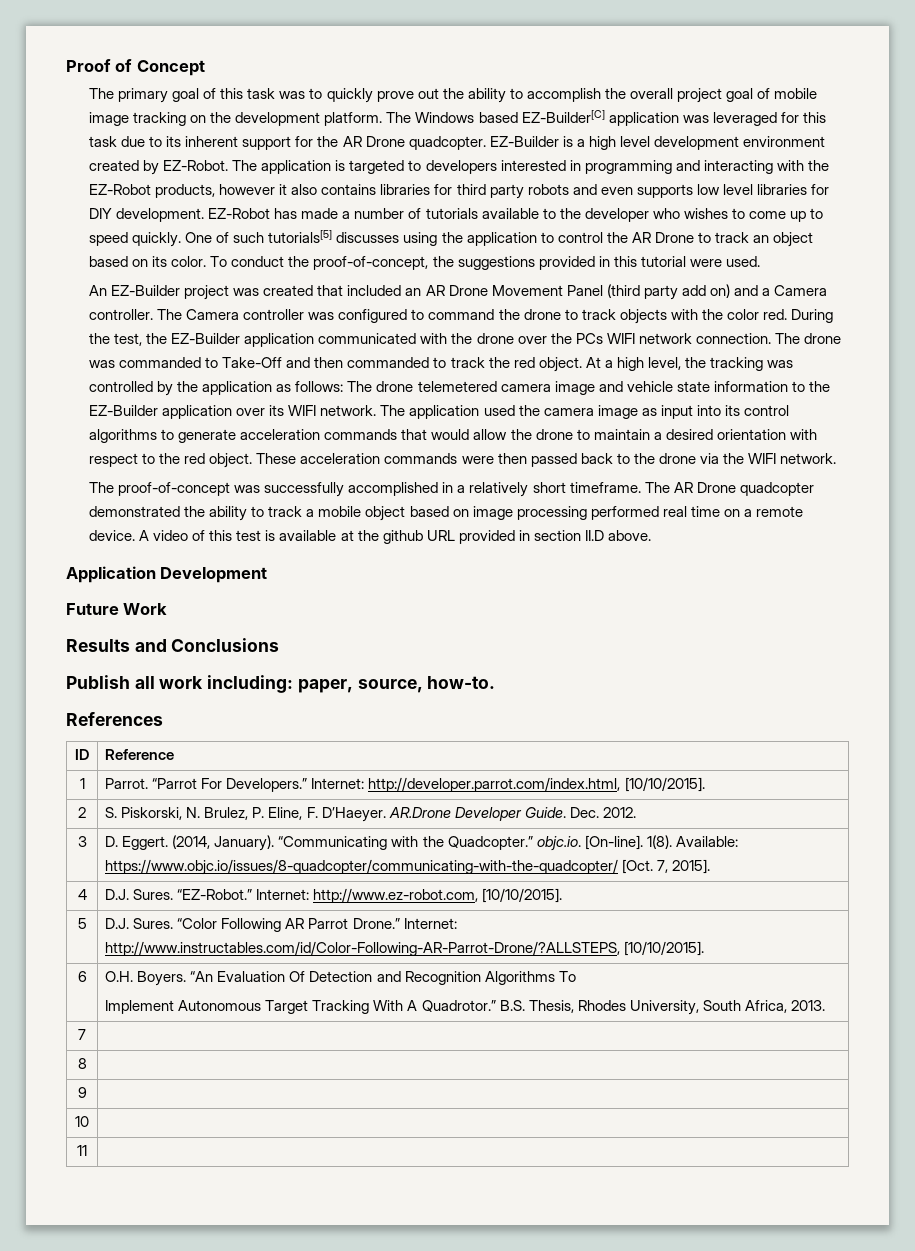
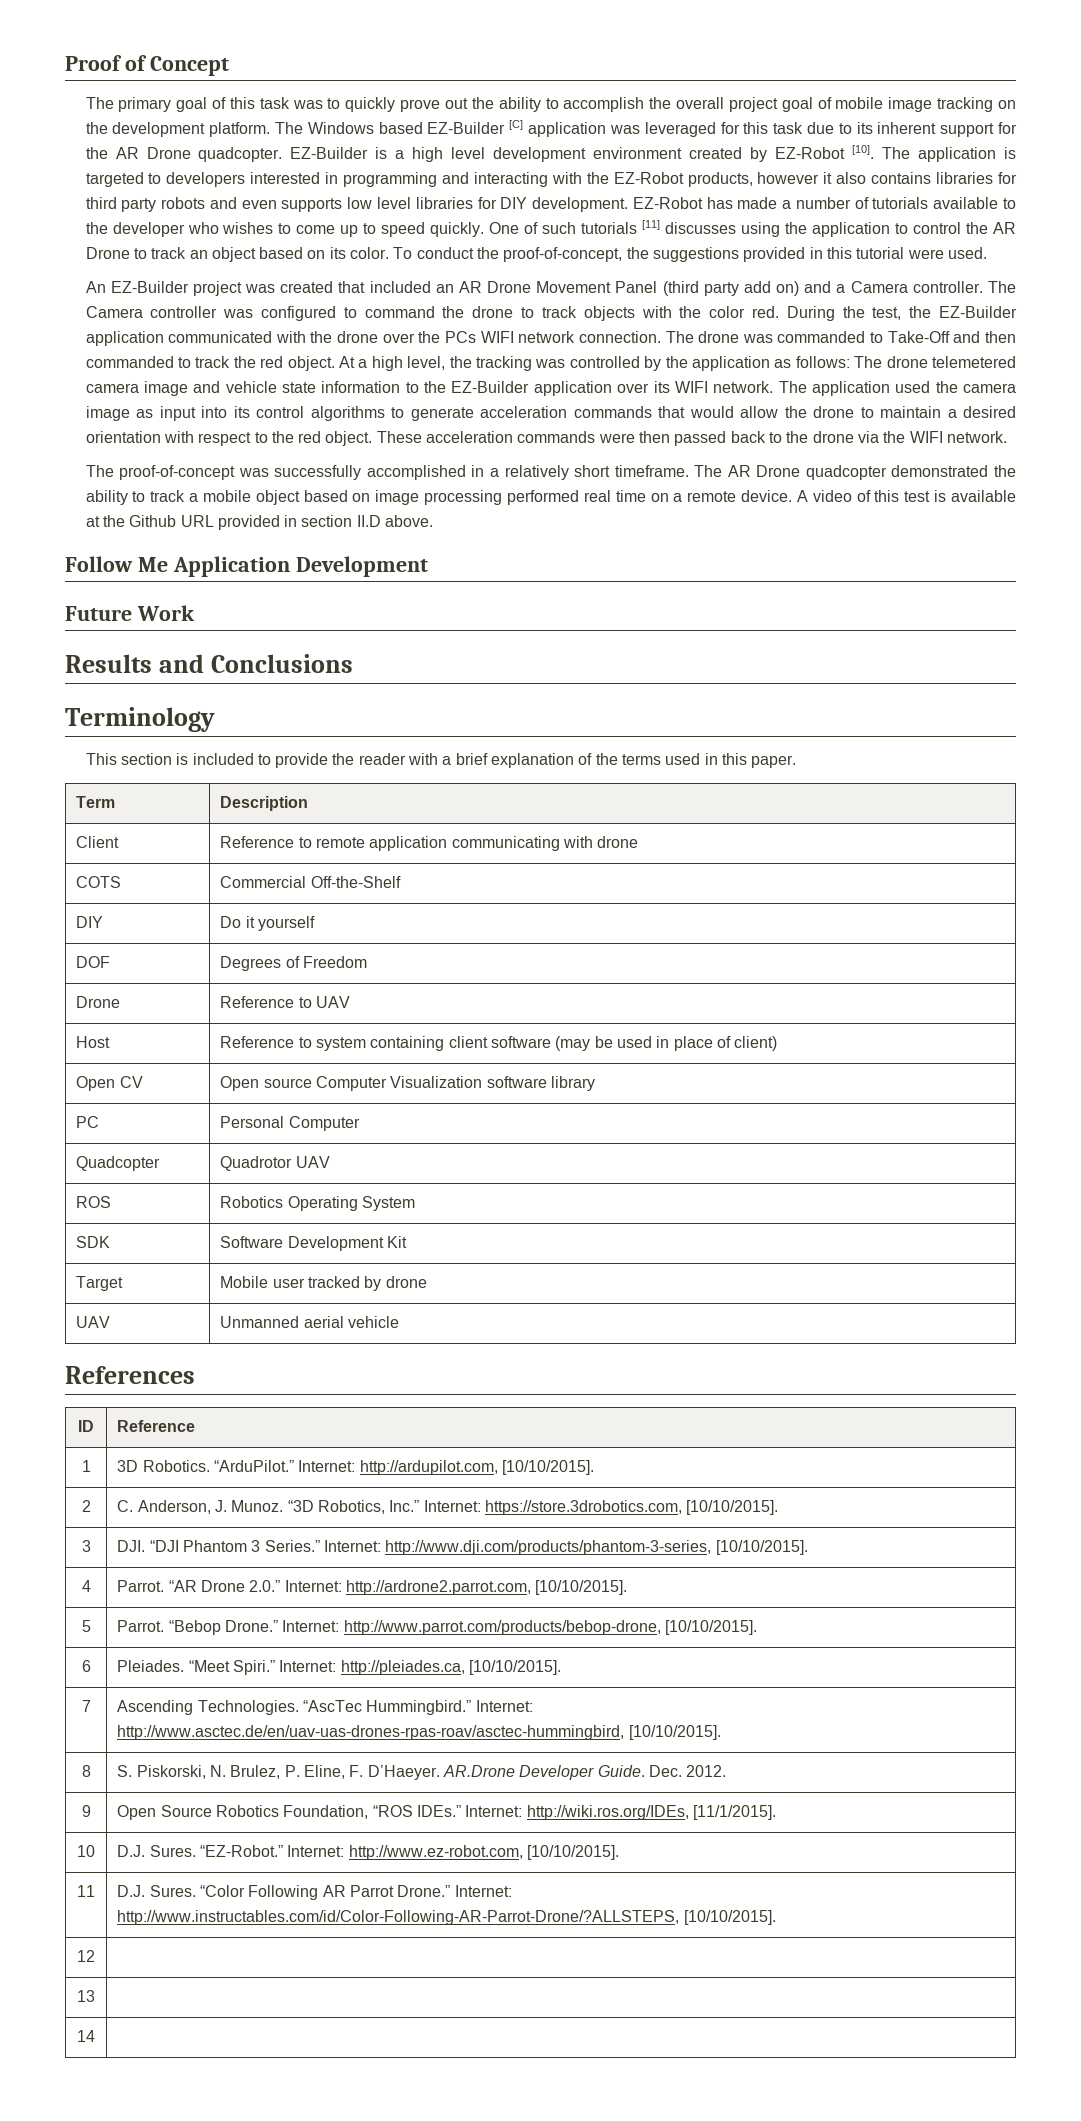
[521,110,605,123] EZ-Builder[C] -> [427,120,524,134] EZ-Builder [C]
[163,160,229,171] EZ-Robot. -> [775,145,875,159] EZ-Robot [10].
[268,230,333,243] tutorials[5] -> [581,220,661,234] tutorials [11]
[382,530,423,544] github -> [129,515,177,527] Github
(651, 535) none -> [65,556,168,572] Follow Me
[66,675,496,693] [66,712,163,726] [75,749,89,760] [105,749,175,760] [79,778,85,789] [105,777,705,792] [78,807,86,818] Publish all work including: paper, source, how-to. // References // ID | Reference // 1 | Parrot. “Parrot For Developers.” Internet: http://developer.parrot.com/index.html, [10/10/2015]. // 2 -> [65,707,215,732] [85,753,797,768] [76,796,116,808] [220,796,309,811] [76,836,120,848] [220,836,639,851] [76,876,122,888] [220,876,401,888] [76,916,104,928] [220,916,315,931] [76,956,111,968] [220,956,367,971] [76,996,121,1008] [220,996,350,1008] [76,1036,111,1048] [220,1036,778,1051] [76,1076,143,1091] [220,1076,595,1091] [76,1116,100,1128] [220,1116,360,1131] [76,1156,161,1171] [220,1156,330,1171] [76,1196,112,1208] [220,1196,415,1211] [76,1236,111,1248] [220,1236,407,1251] [76,1276,124,1291] [220,1276,427,1291] [76,1316,111,1328] [220,1316,399,1328] [65,1366,195,1384] [78,1420,94,1432] [117,1420,196,1432] [81,1460,91,1472] [117,1460,594,1475] [81,1500,91,1512] [117,1500,779,1515] [81,1540,91,1552] [117,1540,808,1555] [81,1580,91,1592] [117,1580,628,1595] [81,1620,91,1632] [117,1620,757,1635] [81,1660,91,1672] [117,1660,561,1675] [81,1700,91,1712] [117,1700,533,1715] [117,1725,721,1740] [81,1765,91,1777] Terminology // This section is included to provide the reader with a brief explanation of the terms used in this paper. // Term | Description // Client | Reference to remote application communicating with drone // COTS | Commercial Off-the-Shelf // DIY | Do it yourself // DOF | Degrees of Freedom // Drone | Reference to UAV // Host | Reference to system containing client software (may be used in place of client) // Open CV | Open source Computer Visualization software library // PC | Personal Computer // Quadcopter | Quadrotor UAV // ROS | Robotics Operating System // SDK | Software Development Kit // Target | Mobile user tracked by drone // UAV | Unmanned aerial vehicle // References // ID | Reference // 1 | 3D Robotics. “ArduPilot.” Internet: http://ardupilot.com, [10/10/2015]. // 2 | C. Anderson, J. Munoz. “3D Robotics, Inc.” Internet: https://store.3drobotics.com, [10/10/2015]. // 3 | DJI. “DJI Phantom 3 Series.” Internet: http://www.dji.com/products/phantom-3-series, [10/10/2015]. // 4 | Parrot. “AR Drone 2.0.” Internet: http://ardrone2.parrot.com, [10/10/2015]. // 5 | Parrot. “Bebop Drone.” Internet: http://www.parrot.com/products/bebop-drone, [10/10/2015]. // 6 | Pleiades. “Meet Spiri.” Internet: http://pleiades.ca, [10/10/2015]. // 7 | Ascending Technologies. “AscTec Hummingbird.” Internet: http://www.asctec.de/en/uav-uas-drones-rpas-roav/asctec-hummingbird, [10/10/2015]. // 8
[77,836,87,847] [105,835,738,851] [105,859,711,875] [77,889,87,900] 3 | D. Eggert. (2014, January). “Communicating with the Quadcopter.” objc.io. [On-line]. 1(8). Available: https://www.objc.io/issues/8-quadcopter/communicating-with-the-quadcopter/ [Oct. 7, 2015]. // 4 -> [81,1805,91,1817] [117,1805,776,1820] [77,1845,95,1857] 9 | Open Source Robotics Foundation, “ROS IDEs.” Internet: http://wiki.ros.org/IDEs, [11/1/2015]. // 10
[77,918,87,929] 5 -> [77,1885,95,1897] 11
[77,971,87,982] [105,971,576,986] [105,1000,825,1015] [78,1029,86,1040] [77,1058,87,1069] [77,1087,87,1098] [75,1116,89,1127] [77,1145,87,1156] 6 | O.H. Boyers. “An Evaluation Of Detection and Recognition Algorithms To // Implement Autonomous Target Tracking With A Quadrotor.” B.S. Thesis, Rhodes University, South Africa, 2013. // 7 | // 8 | // 9 | // 10 | // 11 -> [77,1950,95,1962] [77,1990,95,2002] [77,2030,95,2042] 12 | // 13 | // 14

